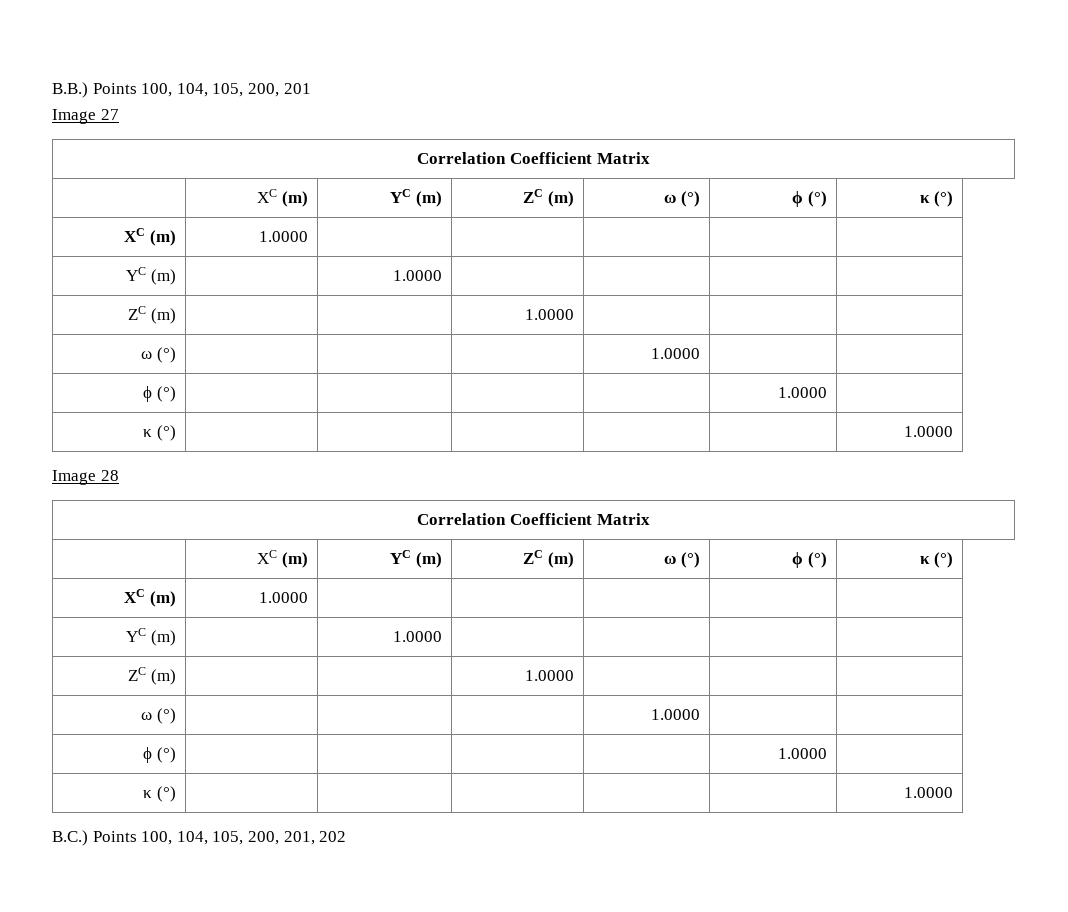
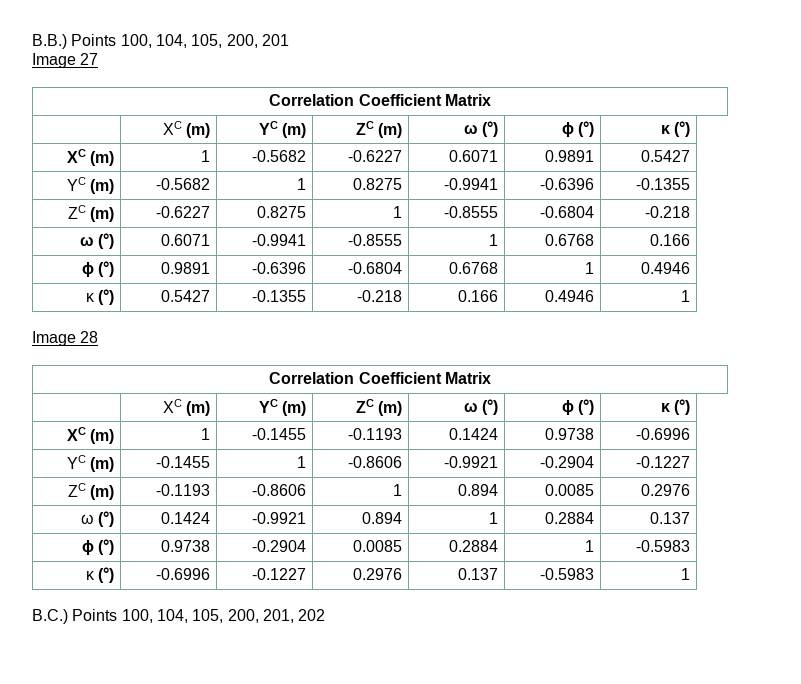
[258,231,308,242] [126,267,176,285] [392,270,442,281] [128,306,176,324] [524,309,574,320] [141,347,176,363] [650,348,700,359] [143,386,176,402] [777,387,827,398] [143,425,176,441] [903,426,953,437] 1.0000 | | | | | // YC (m) | | 1.0000 | | | | // ZC (m) | | | 1.0000 | | | // ω (°) | | | | 1.0000 | | // ϕ (°) | | | | | 1.0000 | // κ (°) | | | | | | 1.0000 -> [201,150,211,162] [252,150,307,162] [348,150,403,162] [449,150,499,162] [545,150,595,162] [641,150,691,162] [66,177,115,194] [156,178,211,190] [297,178,307,190] [353,178,403,190] [444,178,499,190] [540,178,595,190] [636,178,691,190] [67,205,115,222] [156,206,211,218] [257,206,307,218] [393,206,403,218] [444,206,499,218] [540,206,595,218] [645,206,691,218] [79,233,115,249] [161,234,211,246] [252,234,307,246] [348,234,403,246] [489,234,499,246] [545,234,595,246] [650,234,691,246] [81,261,115,277] [161,262,211,274] [252,262,307,274] [348,262,403,274] [449,262,499,274] [585,262,595,274] [641,262,691,274] [85,289,115,305] [161,290,211,302] [252,290,307,302] [357,290,403,302] [458,290,499,302] [545,290,595,302] [681,290,691,302] 1 | -0.5682 | -0.6227 | 0.6071 | 0.9891 | 0.5427 // YC (m) | -0.5682 | 1 | 0.8275 | -0.9941 | -0.6396 | -0.1355 // ZC (m) | -0.6227 | 0.8275 | 1 | -0.8555 | -0.6804 | -0.218 // ω (°) | 0.6071 | -0.9941 | -0.8555 | 1 | 0.6768 | 0.166 // ϕ (°) | 0.9891 | -0.6396 | -0.6804 | 0.6768 | 1 | 0.4946 // κ (°) | 0.5427 | -0.1355 | -0.218 | 0.166 | 0.4946 | 1
[258,592,308,603] [126,628,176,646] [392,631,442,642] [128,667,176,685] [524,670,574,681] [141,708,176,724] [650,709,700,720] [143,747,176,763] [777,748,827,759] [143,786,176,802] [903,787,953,798] 1.0000 | | | | | // YC (m) | | 1.0000 | | | | // ZC (m) | | | 1.0000 | | | // ω (°) | | | | 1.0000 | | // ϕ (°) | | | | | 1.0000 | // κ (°) | | | | | | 1.0000 -> [201,428,211,440] [252,428,307,440] [348,428,403,440] [449,428,499,440] [545,428,595,440] [636,428,691,440] [66,455,115,472] [156,456,211,468] [297,456,307,468] [348,456,403,468] [444,456,499,468] [540,456,595,468] [636,456,691,468] [67,483,115,500] [156,484,211,496] [252,484,307,496] [393,484,403,496] [458,484,499,496] [545,484,595,496] [641,484,691,496] [80,511,115,527] [161,512,211,524] [252,512,307,524] [362,512,403,524] [489,512,499,524] [545,512,595,524] [650,512,691,524] [81,539,115,555] [161,540,211,552] [252,540,307,552] [353,540,403,552] [449,540,499,552] [585,540,595,552] [636,540,691,552] [85,567,115,583] [156,568,211,580] [252,568,307,580] [353,568,403,580] [458,568,499,580] [540,568,595,580] [681,568,691,580] 1 | -0.1455 | -0.1193 | 0.1424 | 0.9738 | -0.6996 // YC (m) | -0.1455 | 1 | -0.8606 | -0.9921 | -0.2904 | -0.1227 // ZC (m) | -0.1193 | -0.8606 | 1 | 0.894 | 0.0085 | 0.2976 // ω (°) | 0.1424 | -0.9921 | 0.894 | 1 | 0.2884 | 0.137 // ϕ (°) | 0.9738 | -0.2904 | 0.0085 | 0.2884 | 1 | -0.5983 // κ (°) | -0.6996 | -0.1227 | 0.2976 | 0.137 | -0.5983 | 1

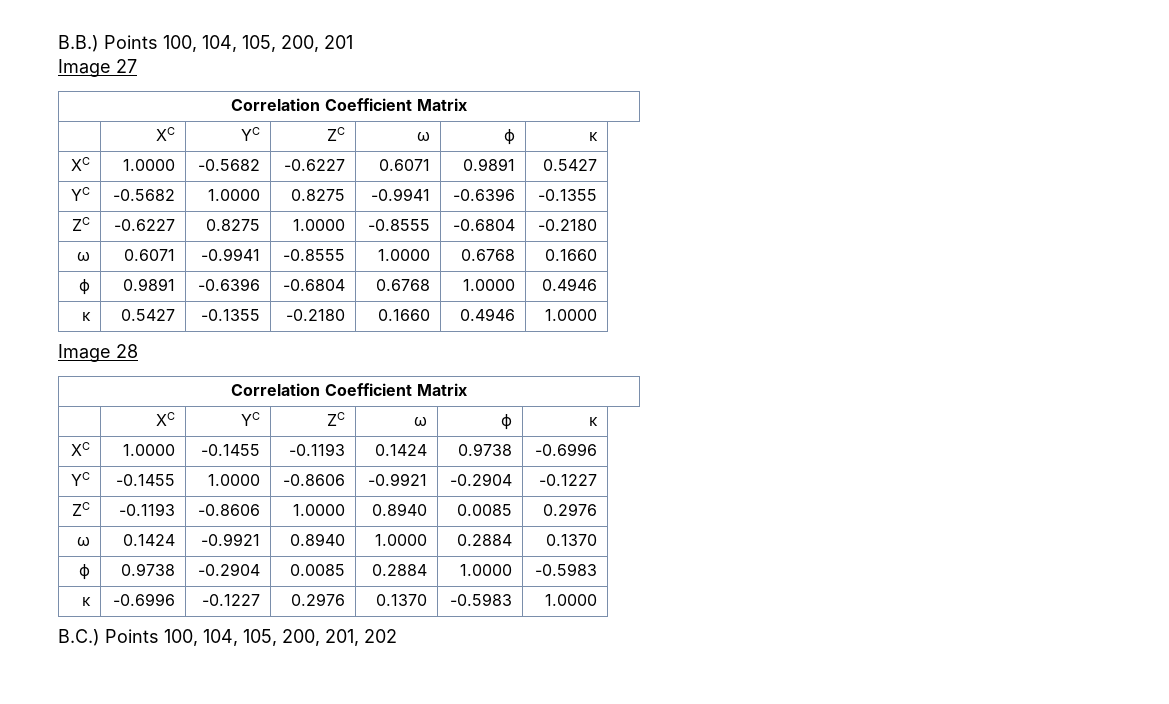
[186,123,211,138] [258,121,307,138] [355,121,403,138] [463,121,499,137] [561,121,595,137] [660,121,691,137] [66,149,115,166] [201,150,211,162] (m) | YC (m) | ZC (m) | ω (°) | ϕ (°) | κ (°) // XC (m) | 1 -> [240,127,260,141] [326,127,345,141] [416,132,430,141] [503,129,515,145] [588,132,598,141] [70,157,90,171] [122,159,175,171] | YC | ZC | ω | ϕ | κ // XC | 1.0000
[90,179,115,194] [156,178,211,190] [297,178,307,190] (m) | -0.5682 | 1 -> [112,189,175,201] [207,189,260,201] | -0.5682 | 1.0000
[90,207,115,222] (m) -> (90, 224) none
[393,206,403,218] 1 -> [292,219,345,231] 1.0000
[645,206,691,218] [79,233,115,249] -0.218 // ω (°) -> [537,219,597,231] [76,252,90,261] -0.2180 // ω
[489,234,499,246] [545,234,595,246] [650,234,691,246] [81,261,115,277] 1 | 0.6768 | 0.166 // ϕ (°) -> [377,249,430,261] [460,249,515,261] [544,249,597,261] [78,279,90,295] 1.0000 | 0.6768 | 0.1660 // ϕ
[585,262,595,274] 1 -> [462,279,515,291] 1.0000
[98,289,115,305] (°) -> (91, 316) none
[357,290,403,302] [458,290,499,302] -0.218 | 0.166 -> [285,309,345,321] [377,309,430,321] -0.2180 | 0.1660
[681,290,691,302] 1 -> [544,309,597,321] 1.0000
[186,401,211,416] [258,399,307,416] [355,399,403,416] [463,399,499,415] [561,399,595,415] [660,399,691,415] [66,427,115,444] [201,428,211,440] (m) | YC (m) | ZC (m) | ω (°) | ϕ (°) | κ (°) // XC (m) | 1 -> [240,412,260,426] [326,412,345,426] [413,417,427,426] [500,414,512,430] [588,417,598,426] [70,442,90,456] [122,444,175,456] | YC | ZC | ω | ϕ | κ // XC | 1.0000
[90,457,115,472] [156,456,211,468] [297,456,307,468] (m) | -0.1455 | 1 -> [115,474,175,486] [207,474,260,486] | -0.1455 | 1.0000
[90,485,115,500] (m) -> (90, 509) none
[393,484,403,496] [458,484,499,496] 1 | 0.894 -> [292,504,345,516] [371,503,427,516] 1.0000 | 0.8940
[98,511,115,527] (°) -> (90, 541) none
[362,512,403,524] [489,512,499,524] [545,512,595,524] [650,512,691,524] [81,539,115,555] 0.894 | 1 | 0.2884 | 0.137 // ϕ (°) -> [289,533,345,546] [374,534,427,546] [456,534,512,546] [545,534,597,546] [78,564,90,580] 0.8940 | 1.0000 | 0.2884 | 0.1370 // ϕ
[585,540,595,552] 1 -> [459,564,512,576] 1.0000
[98,567,115,583] (°) -> (91, 601) none
[458,568,499,580] 0.137 -> [375,594,427,606] 0.1370
[681,568,691,580] 1 -> [544,594,597,606] 1.0000

